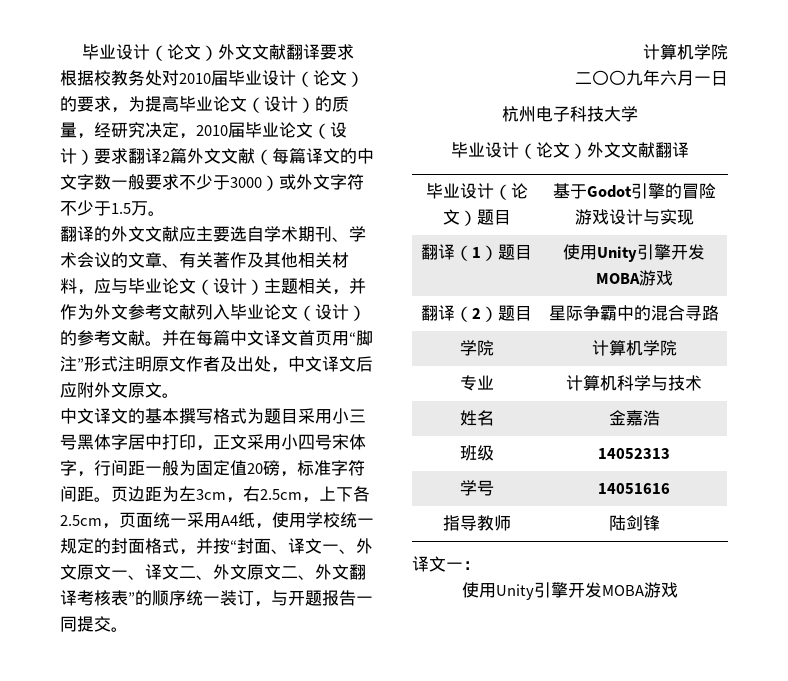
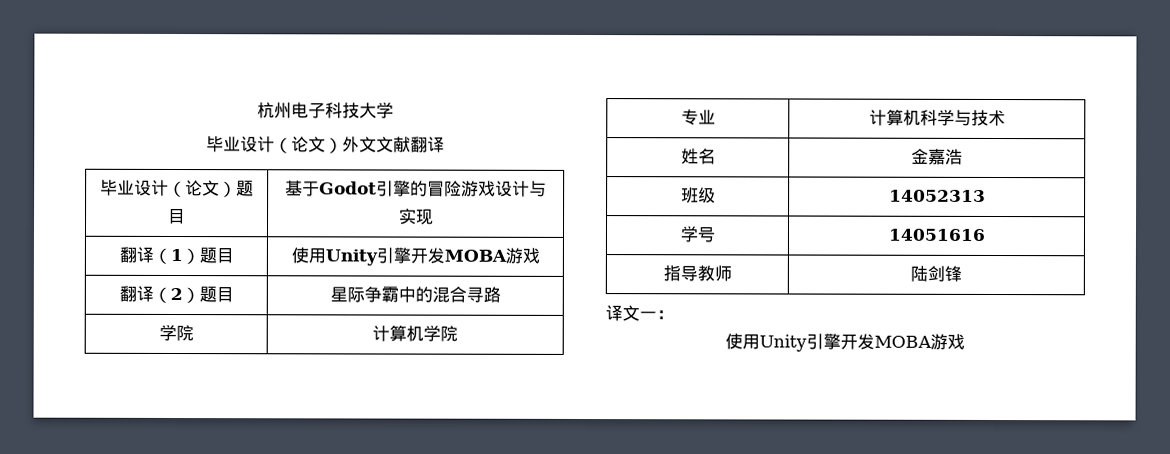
[82,44,354,61] [60,70,364,87] [60,96,349,113] [60,122,347,139] [60,148,374,165] [60,174,364,191] [60,200,165,216] [60,226,366,242] [60,252,349,268] [60,278,366,295] [60,304,366,321] [60,330,373,346] [60,356,373,373] [60,382,179,398] [60,408,366,424] [60,434,366,451] [60,460,365,477] [60,486,370,503] [60,512,374,529] [60,538,373,555] [60,564,366,580] [60,590,373,607] [60,616,128,632] [643,44,728,60] [575,69,728,86] 毕业设计（论文）外文文献翻译要求 // 根据校教务处对2010届毕业设计（论文）的要求，为提高毕业论文（设计）的质量，经研究决定，2010届毕业论文（设计）要求翻译2篇外文文献（每篇译文的中文字数一般要求不少于3000）或外文字符不少于1.5万。 // 翻译的外文文献应主要选自学术期刊、学术会议的文章、有关著作及其他相关材料，应与毕业论文（设计）主题相关，并作为外文参考文献列入毕业论文（设计）的参考文献。并在每篇中文译文首页用“脚注”形式注明原文作者及出处，中文译文后应附外文原文。 // 中文译文的基本撰写格式为题目采用小三号黑体字居中打印，正文采用小四号宋体字，行间距一般为固定值20磅，标准字符间距。页边距为左3cm，右2.5cm，上下各2.5cm，页面统一采用A4纸，使用学校统一规定的封面格式，并按“封面、译文一、外文原文一、译文二、外文原文二、外文翻译考核表”的顺序统一装订，与开题报告一同提交。 // 计算机学院 // 二〇〇九年六月一日 // -> (256, 110) none

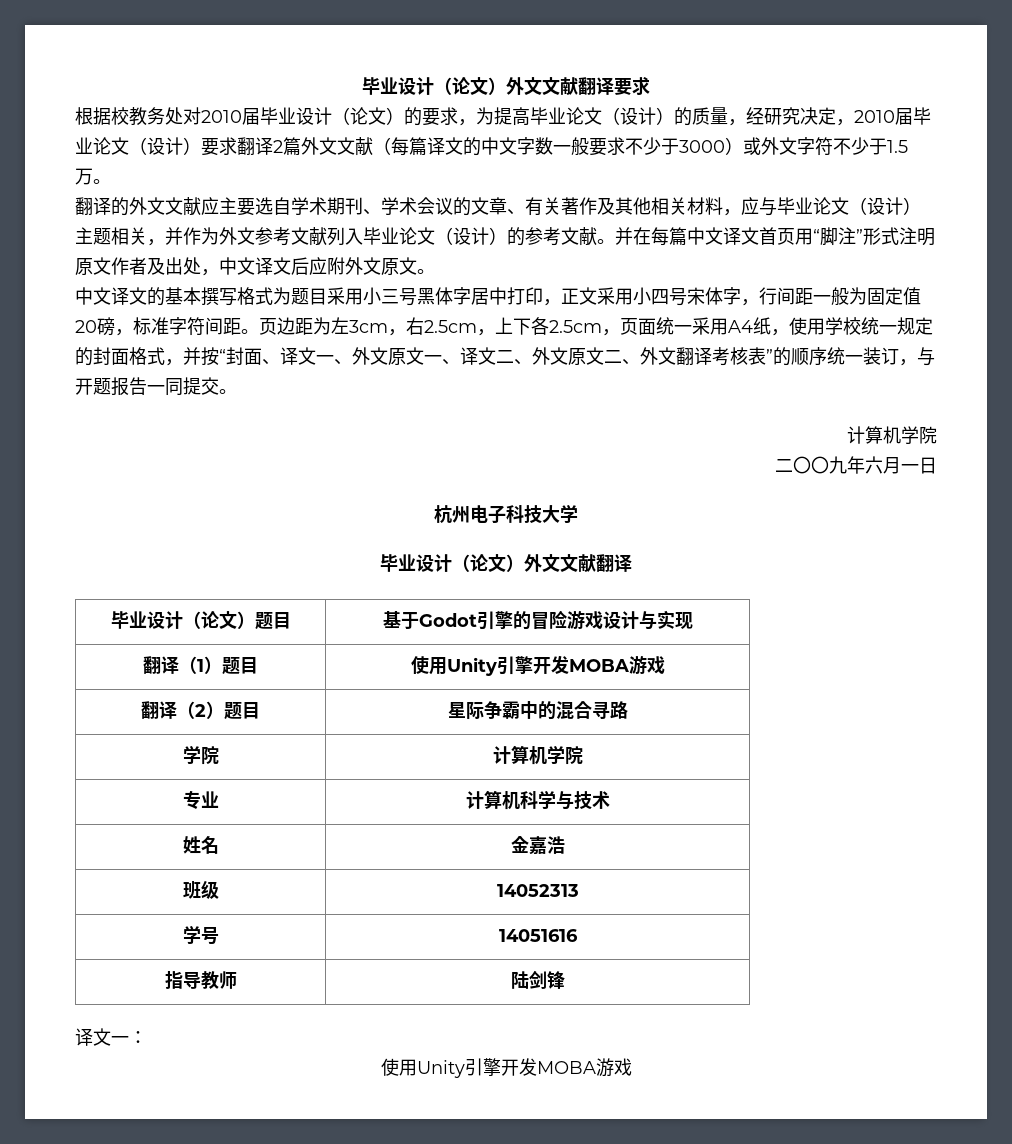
(256, 110) none -> [362,76,650,96] [75,107,931,126] [75,137,908,156] [75,168,111,185] [75,197,921,216] [75,227,935,246] [75,257,435,276] [75,287,921,306] [75,317,933,336] [75,347,935,366] [75,377,237,396] [847,426,937,444] [775,456,937,474] 毕业设计（论文）外文文献翻译要求 // 根据校教务处对2010届毕业设计（论文）的要求，为提高毕业论文（设计）的质量，经研究决定，2010届毕业论文（设计）要求翻译2篇外文文献（每篇译文的中文字数一般要求不少于3000）或外文字符不少于1.5万。 // 翻译的外文文献应主要选自学术期刊、学术会议的文章、有关著作及其他相关材料，应与毕业论文（设计）主题相关，并作为外文参考文献列入毕业论文（设计）的参考文献。并在每篇中文译文首页用“脚注”形式注明原文作者及出处，中文译文后应附外文原文。 // 中文译文的基本撰写格式为题目采用小三号黑体字居中打印，正文采用小四号宋体字，行间距一般为固定值20磅，标准字符间距。页边距为左3cm，右2.5cm，上下各2.5cm，页面统一采用A4纸，使用学校统一规定的封面格式，并按“封面、译文一、外文原文一、译文二、外文原文二、外文翻译考核表”的顺序统一装订，与开题报告一同提交。 // 计算机学院 // 二〇〇九年六月一日 //

